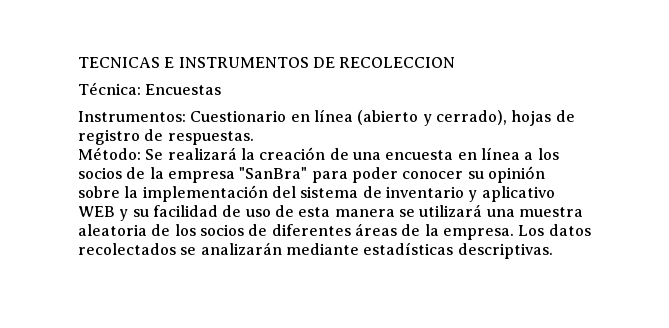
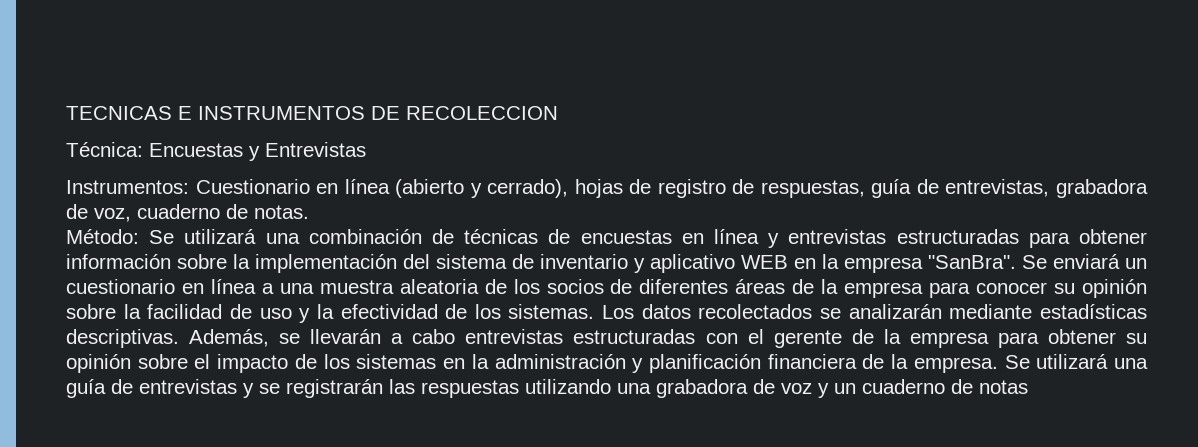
(222, 89) none -> [249,142,366,161] y Entrevistas
[167,131,254,145] [78,147,559,160] [78,166,545,183] respuestas. // Método: Se realizará la creación de una encuesta en línea a los socios de la empresa "SanBra" para poder conocer su opinión -> [760,179,1148,198] [66,204,309,222] [66,229,1148,248] [66,254,171,269] respuestas, guía de entrevistas, grabadora de voz, cuaderno de notas. // Método: Se utilizará una combinación de técnicas de encuestas en línea y entrevistas estructuradas para obtener información
[119,204,483,221] y su facilidad de uso de esta manera se utilizará -> [794,254,1147,273] [66,279,274,294] en la empresa "SanBra". Se enviará un cuestionario en línea a
[442,228,514,240] empresa. -> [844,279,1147,298] [66,304,595,323] empresa para conocer su opinión sobre la facilidad de uso y la efectividad de los sistemas.
(553, 251) none -> [189,329,1147,348] [66,354,1148,373] [66,379,1028,398] Además, se llevarán a cabo entrevistas estructuradas con el gerente de la empresa para obtener su opinión sobre el impacto de los sistemas en la administración y planificación financiera de la empresa. Se utilizará una guía de entrevistas y se registrarán las respuestas utilizando una grabadora de voz y un cuaderno de notas

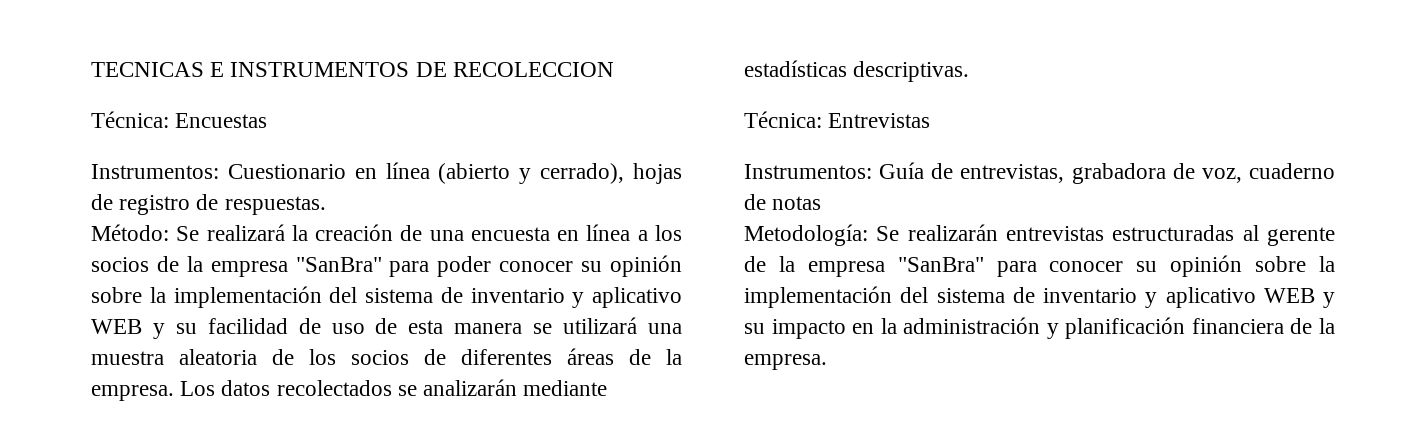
[249,142,366,161] y Entrevistas -> (268, 120) none
[760,179,1148,198] [66,204,309,222] [66,229,1148,248] [66,254,171,269] respuestas, guía de entrevistas, grabadora de voz, cuaderno de notas. // Método: Se utilizará una combinación de técnicas de encuestas en línea y entrevistas estructuradas para obtener información -> [224,196,326,215] [91,224,682,241] [91,255,683,277] respuestas. // Método: Se realizará la creación de una encuesta en línea a los socios de la empresa "SanBra" para poder conocer su opinión
[794,254,1147,273] [66,279,274,294] en la empresa "SanBra". Se enviará un cuestionario en línea a -> [152,317,638,339] y su facilidad de uso de esta manera se utilizará
[844,279,1147,298] [66,304,595,323] empresa para conocer su opinión sobre la facilidad de uso y la efectividad de los sistemas. -> [91,385,174,401] empresa.
[189,329,1147,348] [66,354,437,373] Además, se llevarán a cabo entrevistas estructuradas con el gerente de la empresa para obtener su opinión sobre el impacto de los sistemas -> [744,111,931,128] [744,162,1335,184] [744,194,822,210] [744,224,1335,246] [744,255,1335,277] [744,286,1335,308] [744,319,846,339] // Técnica: Entrevistas // Instrumentos: Guía de entrevistas, grabadora de voz, cuaderno de notas // Metodología: Se realizarán entrevistas estructuradas al gerente de la empresa "SanBra" para conocer su opinión sobre la implementación del sistema de inventario y aplicativo WEB y su impacto
[1004,354,1148,369] [66,379,1028,398] Se utilizará una guía de entrevistas y se registrarán las respuestas utilizando una grabadora de voz y un cuaderno de notas -> (827, 362) none

